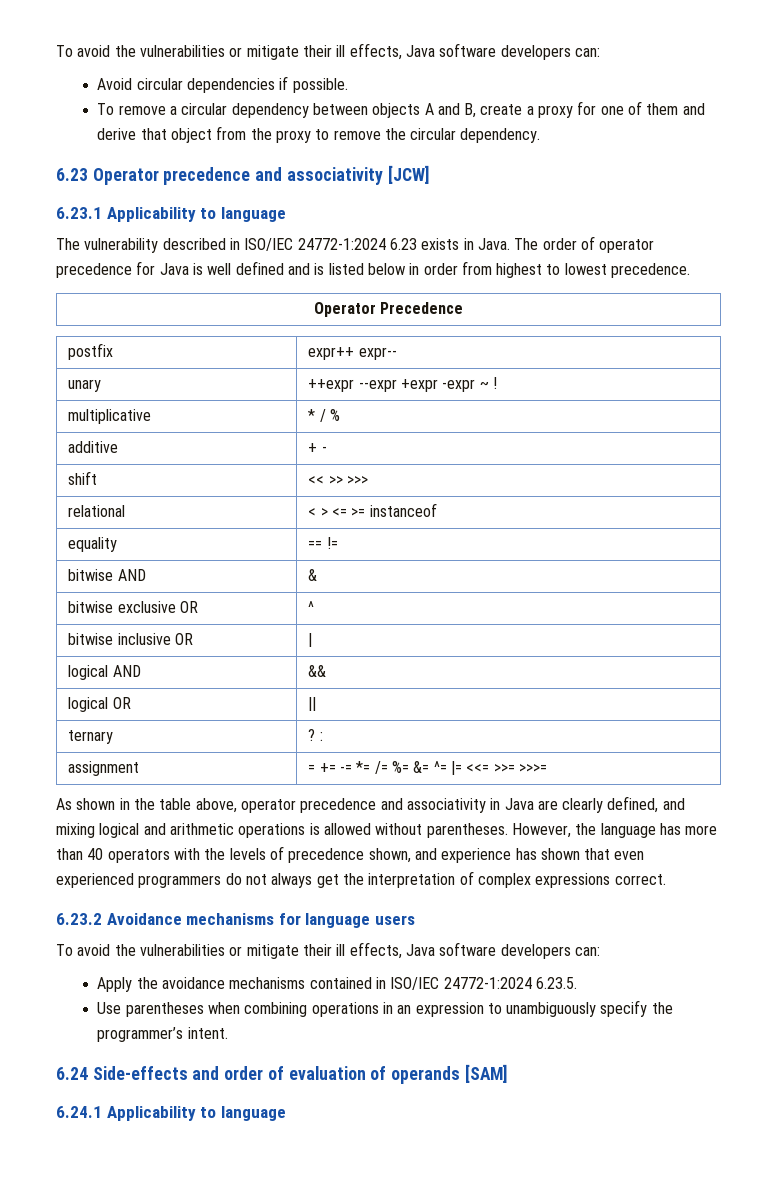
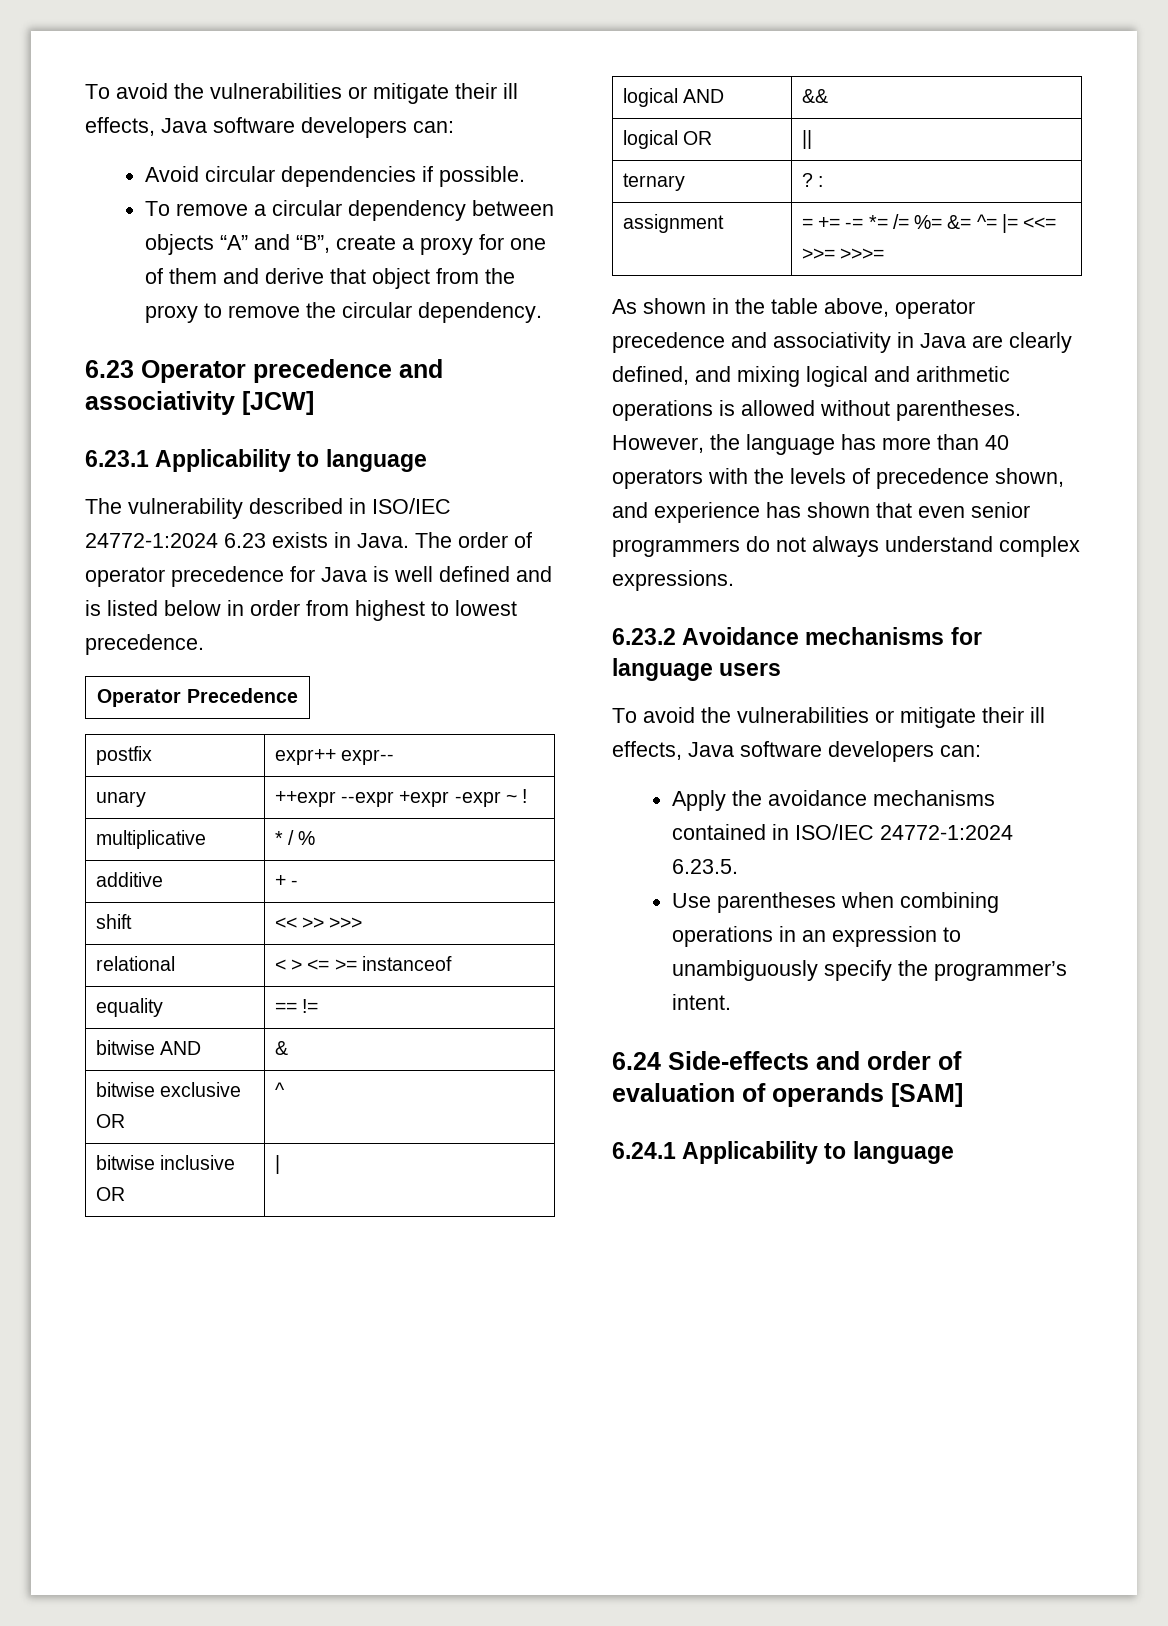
[424,103,477,118] A and B, -> [220,234,331,253] “A” and “B”,
[56,873,134,888] experienced -> [971,502,1030,518] senior
[316,871,666,888] get the interpretation of complex expressions correct. -> [885,536,1080,557] [612,570,734,591] understand complex expressions.

